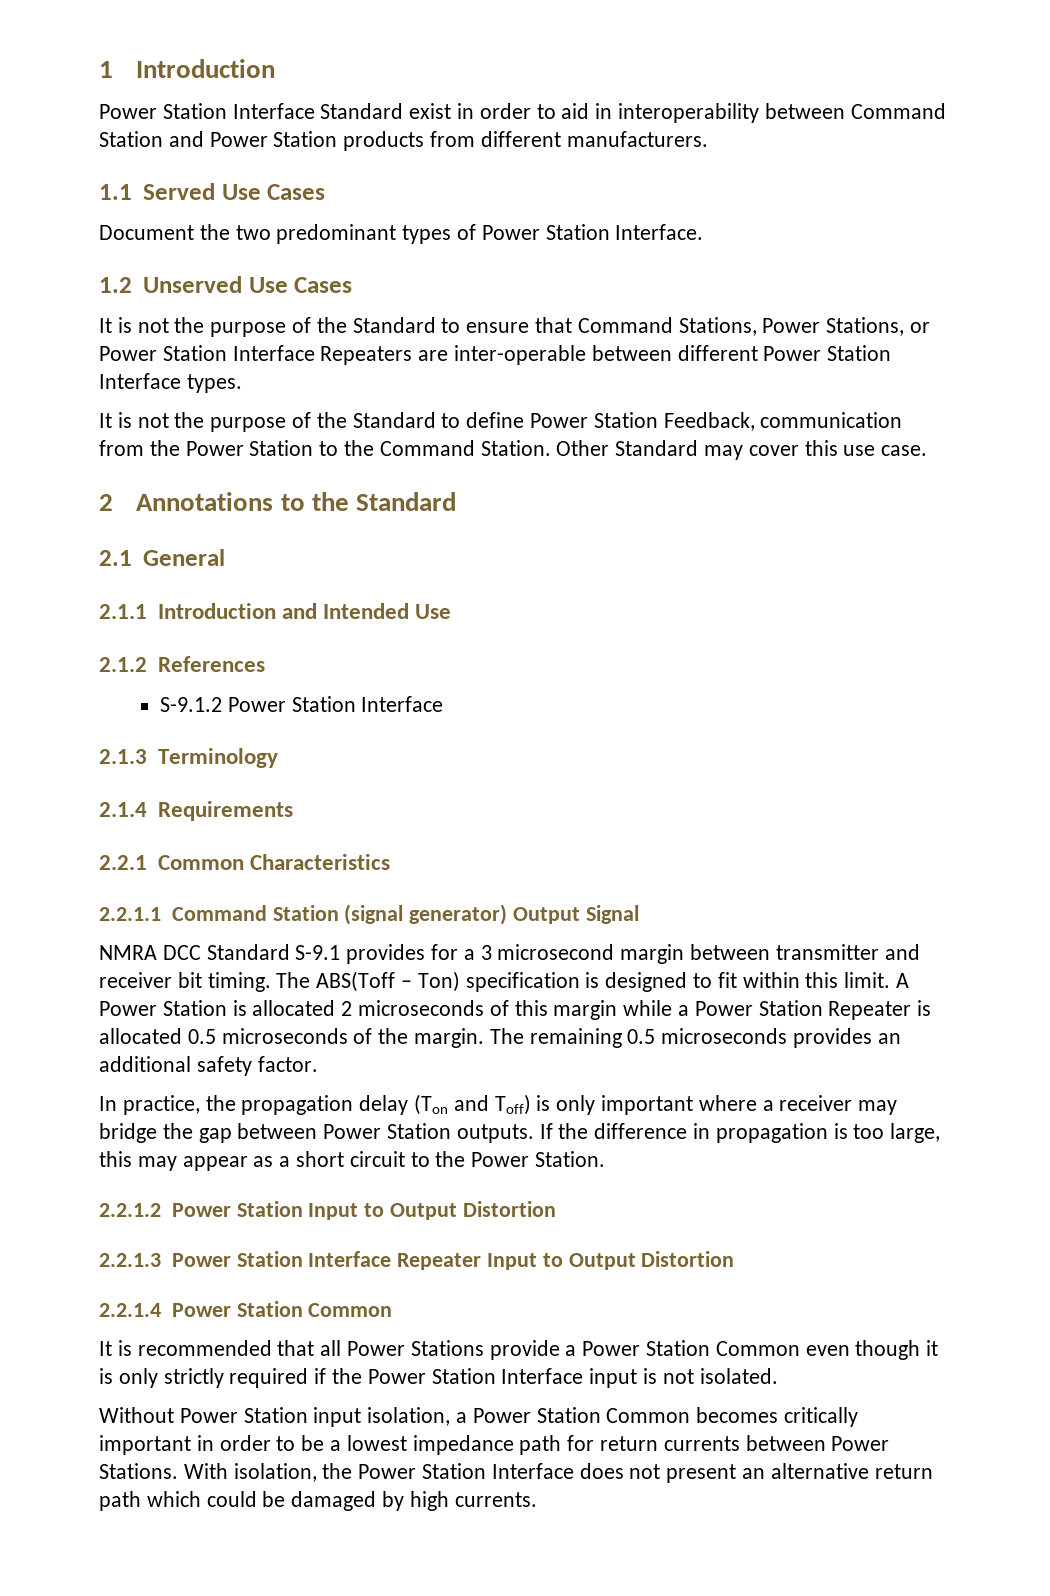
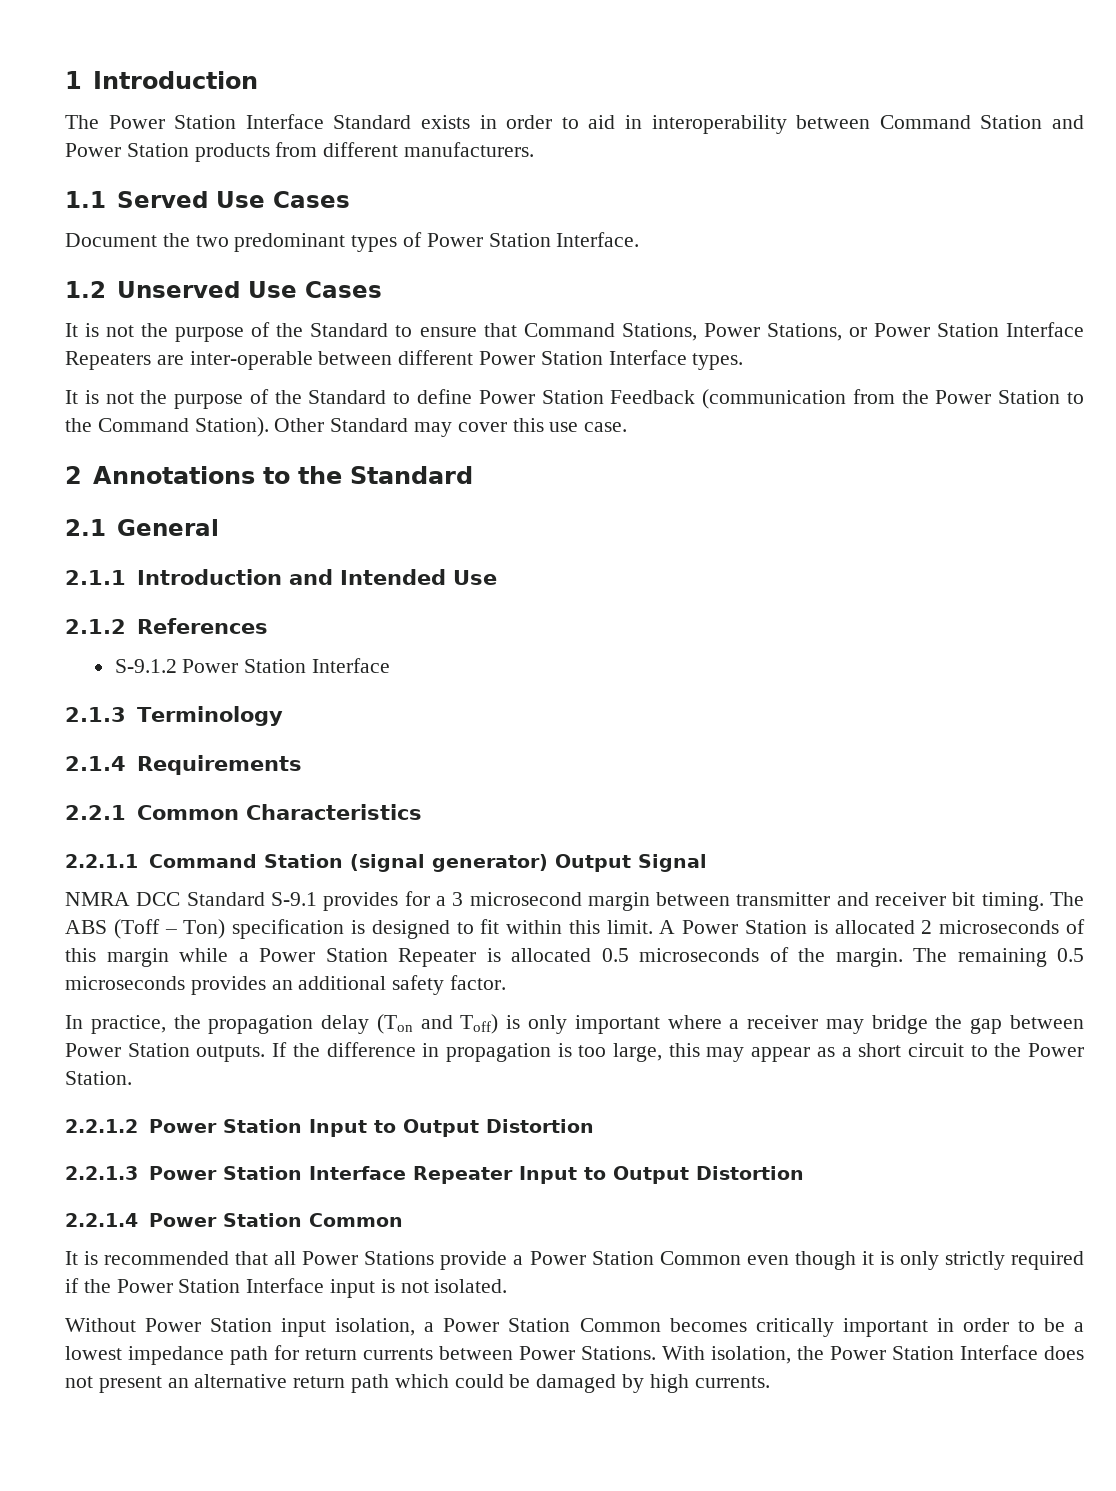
(276, 68) none -> [65,115,99,129] The
[409,103,452,119] exist -> [421,115,470,129] exists
[663,412,903,431] Feedback, communication -> [610,389,847,409] Feedback (communication
[480,440,551,456] Station. -> [194,417,269,437] Station).
[316,971,396,992] ABS(Toff -> [65,919,160,939] ABS (Toff

